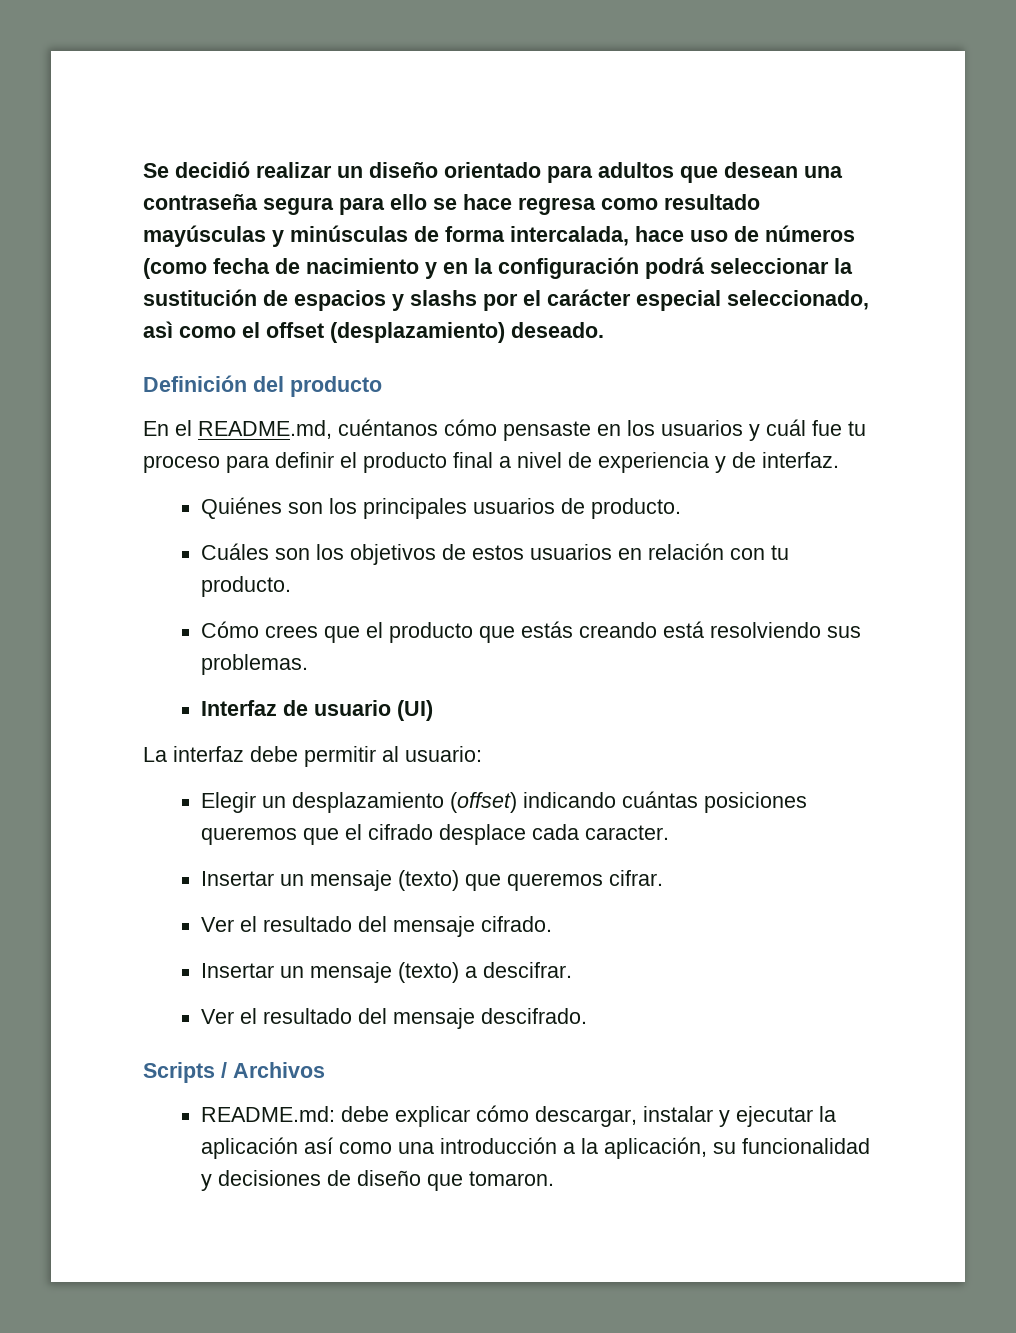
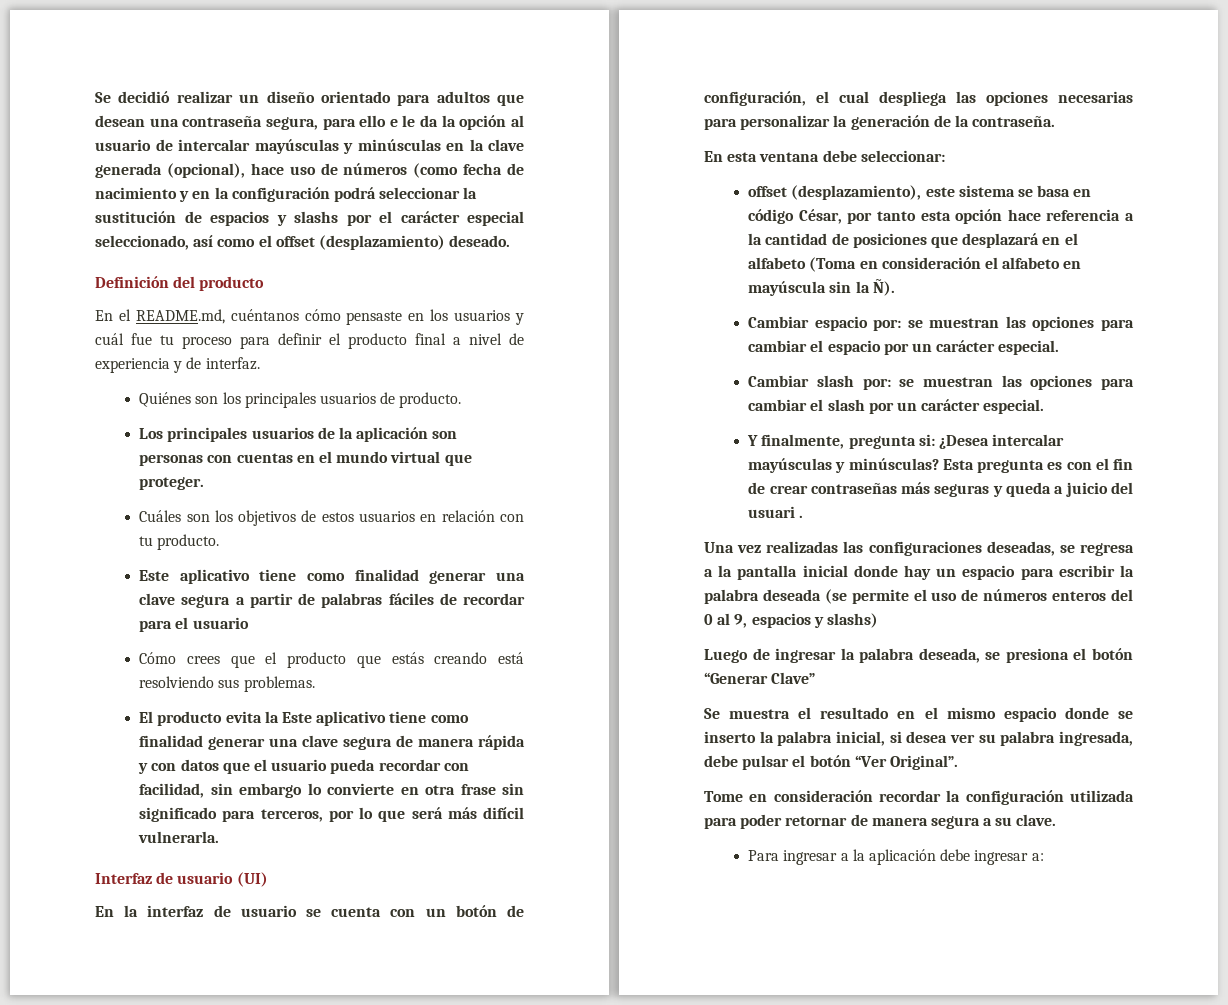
[263,197,334,215] segura -> [265,117,318,130] segura,
[433,194,760,215] [143,225,629,247] se hace regresa como resultado mayúsculas y minúsculas de forma intercalada, -> [389,115,524,130] [95,139,524,154] [95,163,245,178] e le da la opción al usuario de intercalar mayúsculas y minúsculas en la clave generada (opcional),
[143,321,173,338] asì -> [193,235,214,247] así
(681, 508) none -> [139,427,458,442] [139,451,472,466] [139,477,205,490] // Los principales usuarios de la aplicación son personas con cuentas en el mundo virtual que proteger.
(291, 586) none -> [139,569,525,584] [139,593,525,608] [139,617,249,632] // Este aplicativo tiene como finalidad generar una clave segura a partir de palabras fáciles de recordar para el usuario
[200,700,433,721] [143,746,482,767] [200,791,807,813] [200,824,669,845] [200,870,663,891] [200,916,552,937] [200,962,572,983] [200,1008,587,1029] [143,1062,325,1083] [200,1105,836,1127] [200,1137,870,1159] [200,1170,554,1191] Interfaz de usuario (UI) // La interfaz debe permitir al usuario: // Elegir un desplazamiento (offset) indicando cuántas posiciones queremos que el cifrado desplace cada caracter. // Insertar un mensaje (texto) que queremos cifrar. // Ver el resultado del mensaje cifrado. // Insertar un mensaje (texto) a descifrar. // Ver el resultado del mensaje descifrado. // Scripts / Archivos // README.md: debe explicar cómo descargar, instalar y ejecutar la aplicación así como una introducción a la aplicación, su funcionalidad y decisiones de diseño que tomaron. -> [139,711,469,726] [139,735,525,750] [138,759,469,774] [139,783,524,798] [139,807,524,822] [138,831,220,843] [95,872,268,887] [95,905,524,917] [704,91,1133,106] [704,115,1056,130] [704,150,945,162] [748,185,1092,200] [748,209,1134,224] [748,233,1078,248] [748,257,1082,272] [748,279,895,296] [748,316,1134,331] [748,340,1060,355] [748,375,1134,390] [748,399,1045,414] [747,434,1065,449] [748,458,1133,473] [748,482,1133,497] [748,506,804,518] [704,541,1134,556] [704,565,1134,580] [704,589,1133,604] [704,613,878,628] [704,648,1133,663] [704,672,816,684] [704,707,1133,722] [704,731,1133,746] [704,755,958,770] [704,790,1134,805] [704,814,1057,829] [748,849,1044,865] El producto evita la Este aplicativo tiene como finalidad generar una clave segura de manera rápida y con datos que el usuario pueda recordar con facilidad, sin embargo lo convierte en otra frase sin significado para terceros, por lo que será más difícil vulnerarla. // Interfaz de usuario (UI) // En la interfaz de usuario se cuenta con un botón de configuración, el cual despliega las opciones necesarias para personalizar la generación de la contraseña. // En esta ventana debe seleccionar: // offset (desplazamiento), este sistema se basa en código César, por tanto esta opción hace referencia a la cantidad de posiciones que desplazará en el alfabeto (Toma en consideración el alfabeto en mayúscula sin la Ñ). // Cambiar espacio por: se muestran las opciones para cambiar el espacio por un carácter especial. // Cambiar slash por: se muestran las opciones para cambiar el slash por un carácter especial. // Y finalmente, pregunta si: ¿Desea intercalar mayúsculas y minúsculas? Esta pregunta es con el fin de crear contraseñas más seguras y queda a juicio del usuari . // Una vez realizadas las configuraciones deseadas, se regresa a la pantalla inicial donde hay un espacio para escribir la palabra deseada (se permite el uso de números enteros del 0 al 9, espacios y slashs) // Luego de ingresar la palabra deseada, se presiona el botón “Generar Clave” // Se muestra el resultado en el mismo espacio donde se inserto la palabra inicial, si desea ver su palabra ingresada, debe pulsar el botón “Ver Original”. // Tome en consideración recordar la configuración utilizada para poder retornar de manera segura a su clave. // Para ingresar a la aplicación debe ingresar a:

